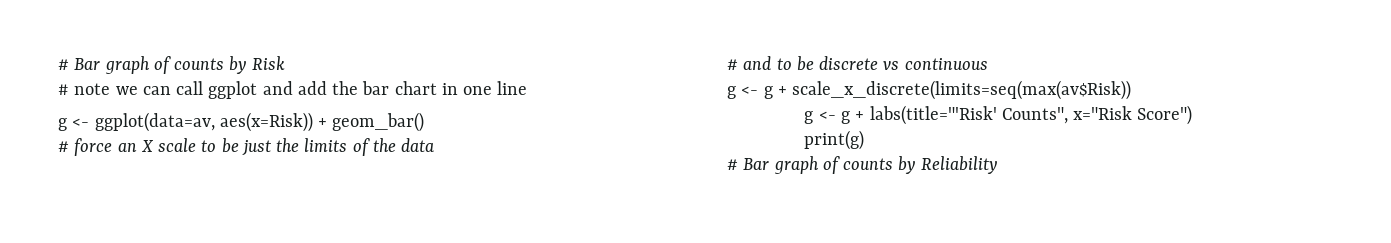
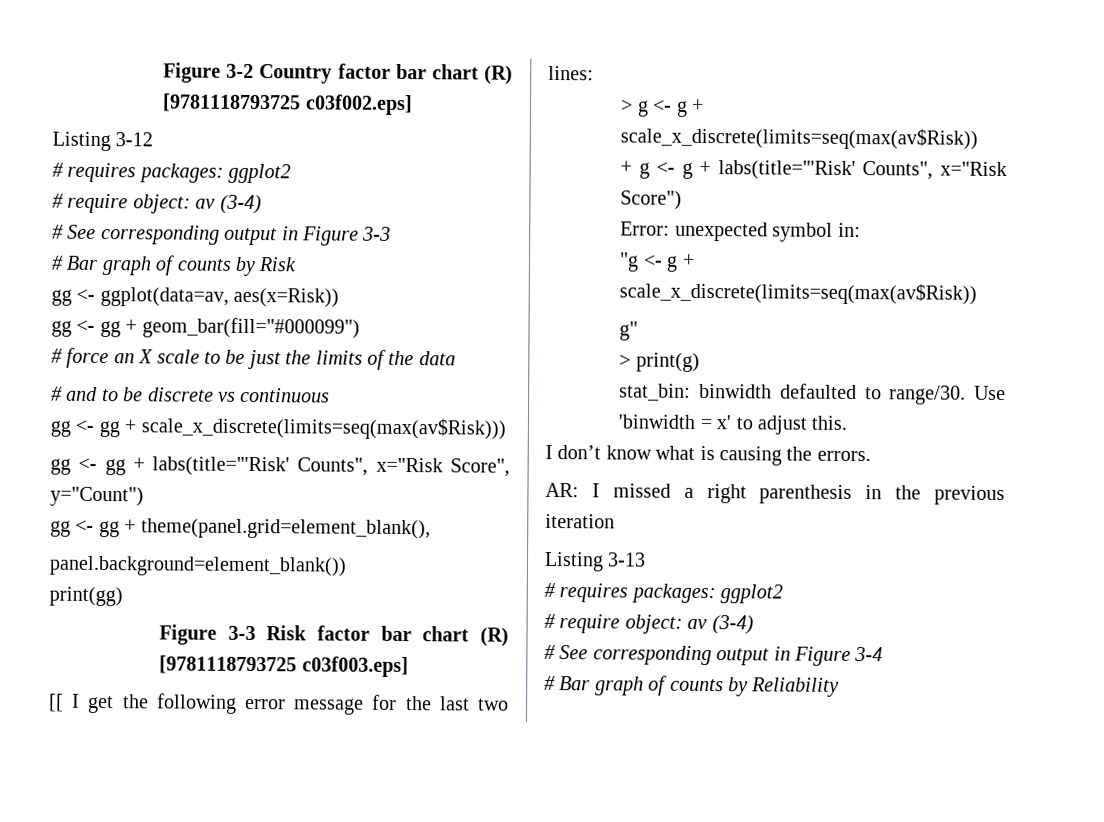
(58, 64) none -> [163,62,513,85] [162,93,413,116] [52,131,154,152] [52,162,292,184] [52,193,262,215] [52,224,392,246] Figure 3-2 Country factor bar chart (R) [9781118793725 c03f002.eps] // Listing 3-12 // # requires packages: ggplot2 // # require object: av (3-4) // # See corresponding output in Figure 3-3 //
[58,81,528,99] [58,112,425,132] # note we can call ggplot and add the bar chart in one line // g <- ggplot(data=av, aes(x=Risk)) + geom_bar() -> [51,286,340,308] [51,317,360,339] gg <- ggplot(data=av, aes(x=Risk)) // gg <- gg + geom_bar(fill="#000099")
(988, 64) none -> [50,416,506,440] [50,456,510,477] [50,486,144,507] [50,518,431,540] [49,555,347,577] [49,586,123,607] [159,624,509,647] [159,655,409,678] [48,693,509,715] [548,65,594,81] [620,99,634,112] gg <- gg + scale_x_discrete(limits=seq(max(av$Risk))) // gg <- gg + labs(title="'Risk' Counts", x="Risk Score", y="Count") // gg <- gg + theme(panel.grid=element_blank(), // panel.background=element_blank()) // print(gg) // Figure 3-3 Risk factor bar chart (R) [9781118793725 c03f003.eps] // [[ I get the following error message for the last two lines: // >
(1132, 90) none -> [620,160,633,174] +
[804,130,865,150] print(g) -> [620,221,861,242] [619,252,695,272] [619,281,978,305] [619,321,639,341] [619,352,700,372] [619,383,1006,405] [618,414,848,435] [545,444,871,466] [545,482,1005,506] [545,513,615,529] [544,551,647,572] [544,582,784,604] [544,613,754,635] [544,644,884,666] Error: unexpected symbol in: // "g <- g + scale_x_discrete(limits=seq(max(av$Risk)) // g" // > print(g) // stat_bin: binwidth defaulted to range/30. Use 'binwidth = x' to adjust this. // I don’t know what is causing the errors. // AR: I missed a right parenthesis in the previous iteration // Listing 3-13 // # requires packages: ggplot2 // # require object: av (3-4) // # See corresponding output in Figure 3-4

